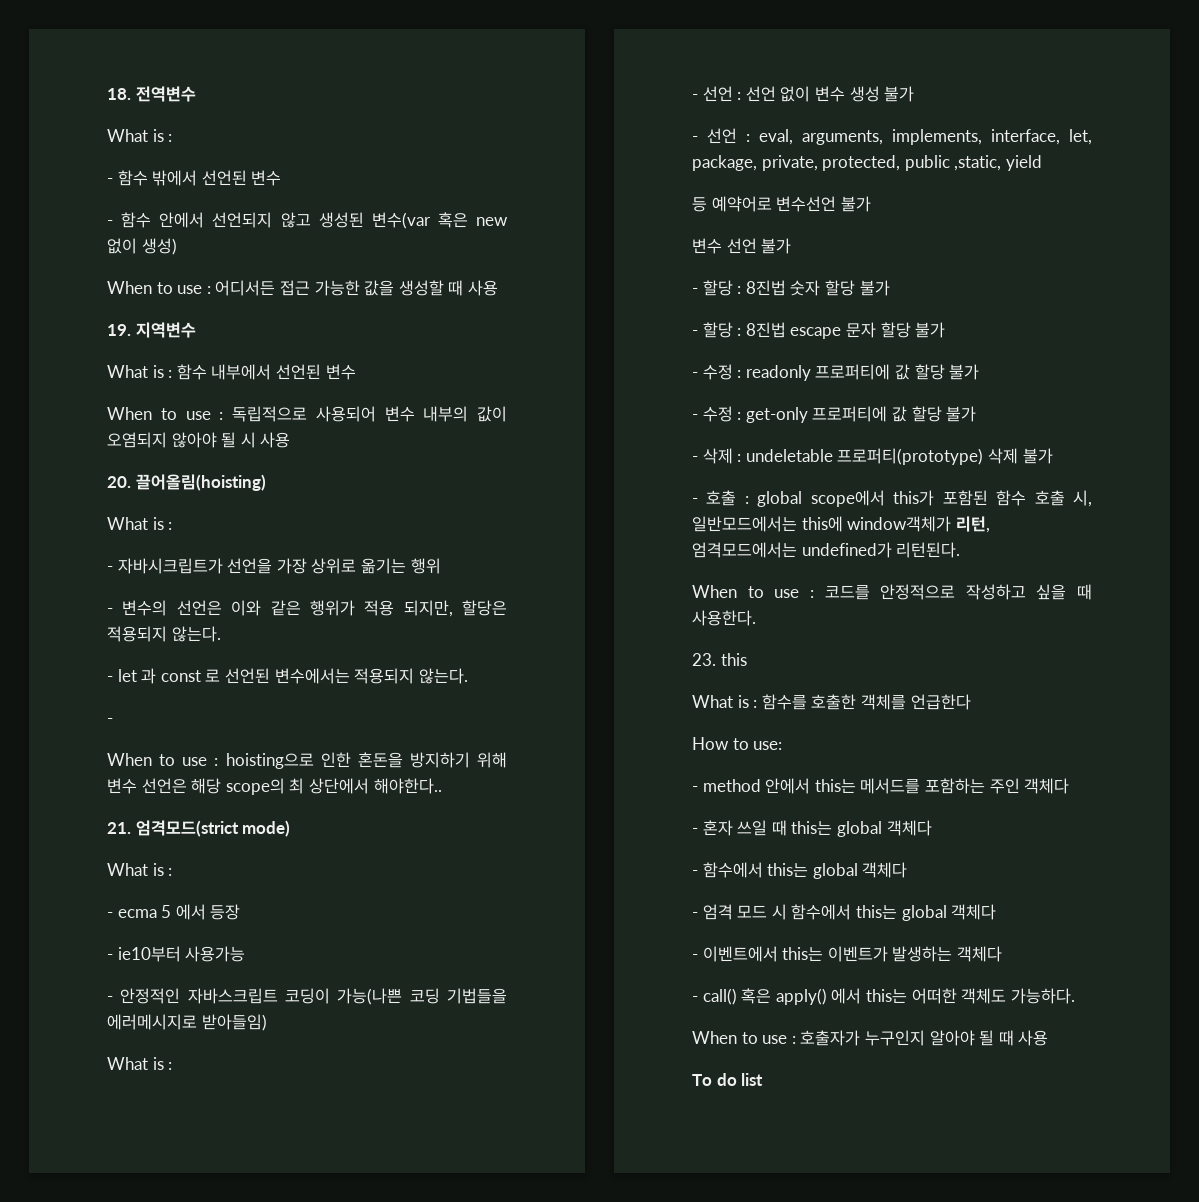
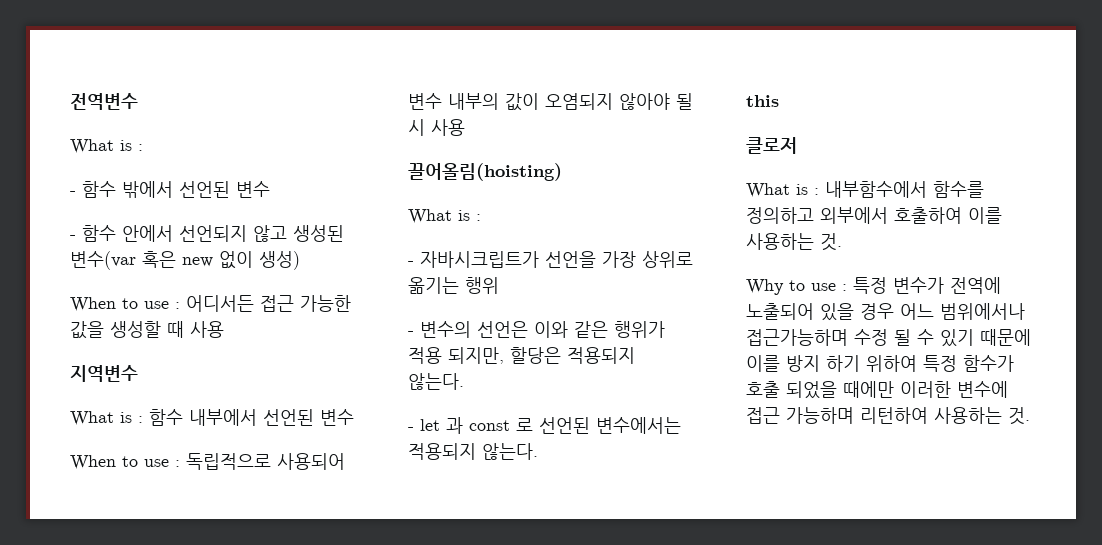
[107,88,131,100] 18. -> (70, 101) none
[107,324,131,336] 19. -> (224, 329) none
[107,476,131,488] 20. -> (465, 127) none
[107,718,113,724] [107,752,507,769] [107,778,442,795] [107,820,291,837] [107,863,173,876] [107,904,241,920] [107,946,246,962] [107,988,507,1005] [107,1014,267,1031] [107,1057,173,1070] [692,86,915,102] [692,128,1092,145] [692,155,1042,171] [692,196,871,212] [692,238,792,254] [692,280,890,296] [692,322,946,339] [692,364,980,381] [692,406,977,423] [692,448,1053,465] [692,490,1092,507] [692,516,990,533] [692,542,961,558] [692,584,1092,600] [692,610,756,626] [692,653,747,666] [692,694,971,710] [692,737,783,750] [692,778,1070,794] [692,820,932,837] [692,862,908,879] [692,904,997,921] [692,946,1002,962] [692,988,1075,1005] [692,1030,1049,1046] [692,1073,764,1086] - // When to use : hoisting으로 인한 혼돈을 방지하기 위해 변수 선언은 해당 scope의 최 상단에서 해야한다.. // 21. 엄격모드(strict mode) // What is : // - ecma 5 에서 등장 // - ie10부터 사용가능 // - 안정적인 자바스크립트 코딩이 가능(나쁜 코딩 기법들을 에러메시지로 받아들임) // What is : // - 선언 : 선언 없이 변수 생성 불가 // - 선언 : eval, arguments, implements, interface, let, package, private, protected, public ,static, yield // 등 예약어로 변수선언 불가 // 변수 선언 불가 // - 할당 : 8진법 숫자 할당 불가 // - 할당 : 8진법 escape 문자 할당 불가 // - 수정 : readonly 프로퍼티에 값 할당 불가 // - 수정 : get-only 프로퍼티에 값 할당 불가 // - 삭제 : undeletable 프로퍼티(prototype) 삭제 불가 // - 호출 : global scope에서 this가 포함된 함수 호출 시, 일반모드에서는 this에 window객체가 리턴, 엄격모드에서는 undefined가 리턴된다. // When to use : 코드를 안정적으로 작성하고 싶을 때 사용한다. // 23. this // What is : 함수를 호출한 객체를 언급한다 // How to use: // - method 안에서 this는 메서드를 포함하는 주인 객체다 // - 혼자 쓰일 때 this는 global 객체다 // - 함수에서 this는 global 객체다 // - 엄격 모드 시 함수에서 this는 global 객체다 // - 이벤트에서 this는 이벤트가 발생하는 객체다 // - call() 혹은 apply() 에서 this는 어떠한 객체도 가능하다. // When to use : 호출자가 누구인지 알아야 될 때 사용 // To do list -> [746,95,779,107] [746,137,797,154] [746,181,984,198] [746,207,1002,224] [746,233,842,251] [746,277,1001,295] [746,303,1025,321] [746,329,1031,347] [746,355,1014,372] [746,381,1008,399] [746,407,1030,425] this // 클로저 // What is : 내부함수에서 함수를 정의하고 외부에서 호출하여 이를 사용하는 것. // Why to use : 특정 변수가 전역에 노출되어 있을 경우 어느 범위에서나 접근가능하며 수정 될 수 있기 때문에 이를 방지 하기 위하여 특정 함수가 호출 되었을 때에만 이러한 변수에 접근 가능하며 리턴하여 사용하는 것.

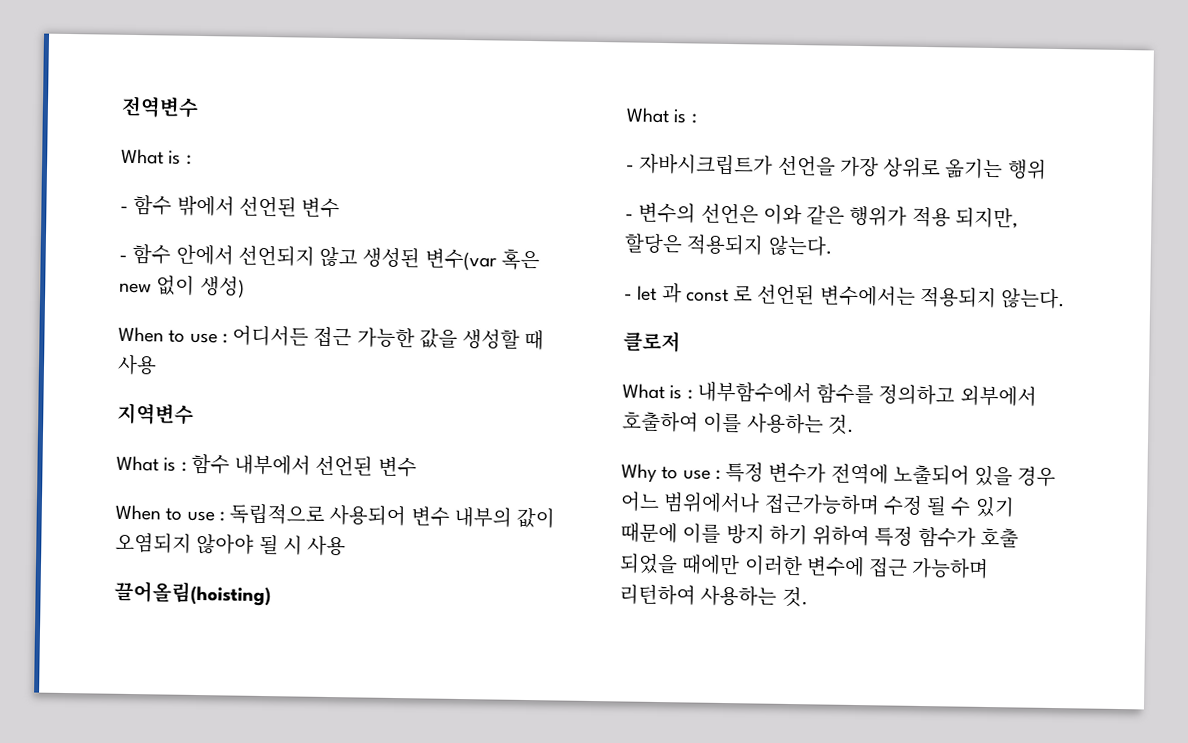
[746,95,779,107] // this -> (1066, 299) none

